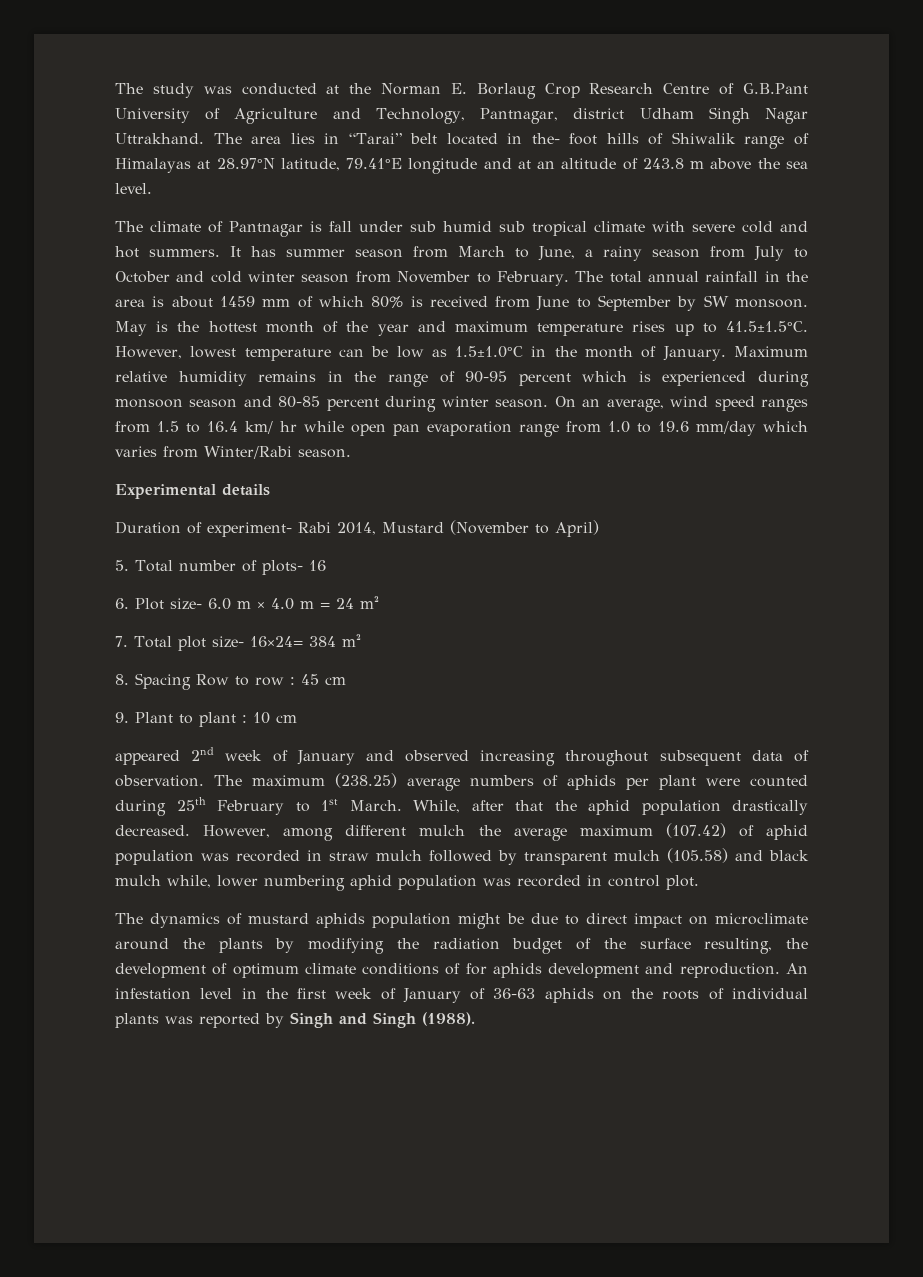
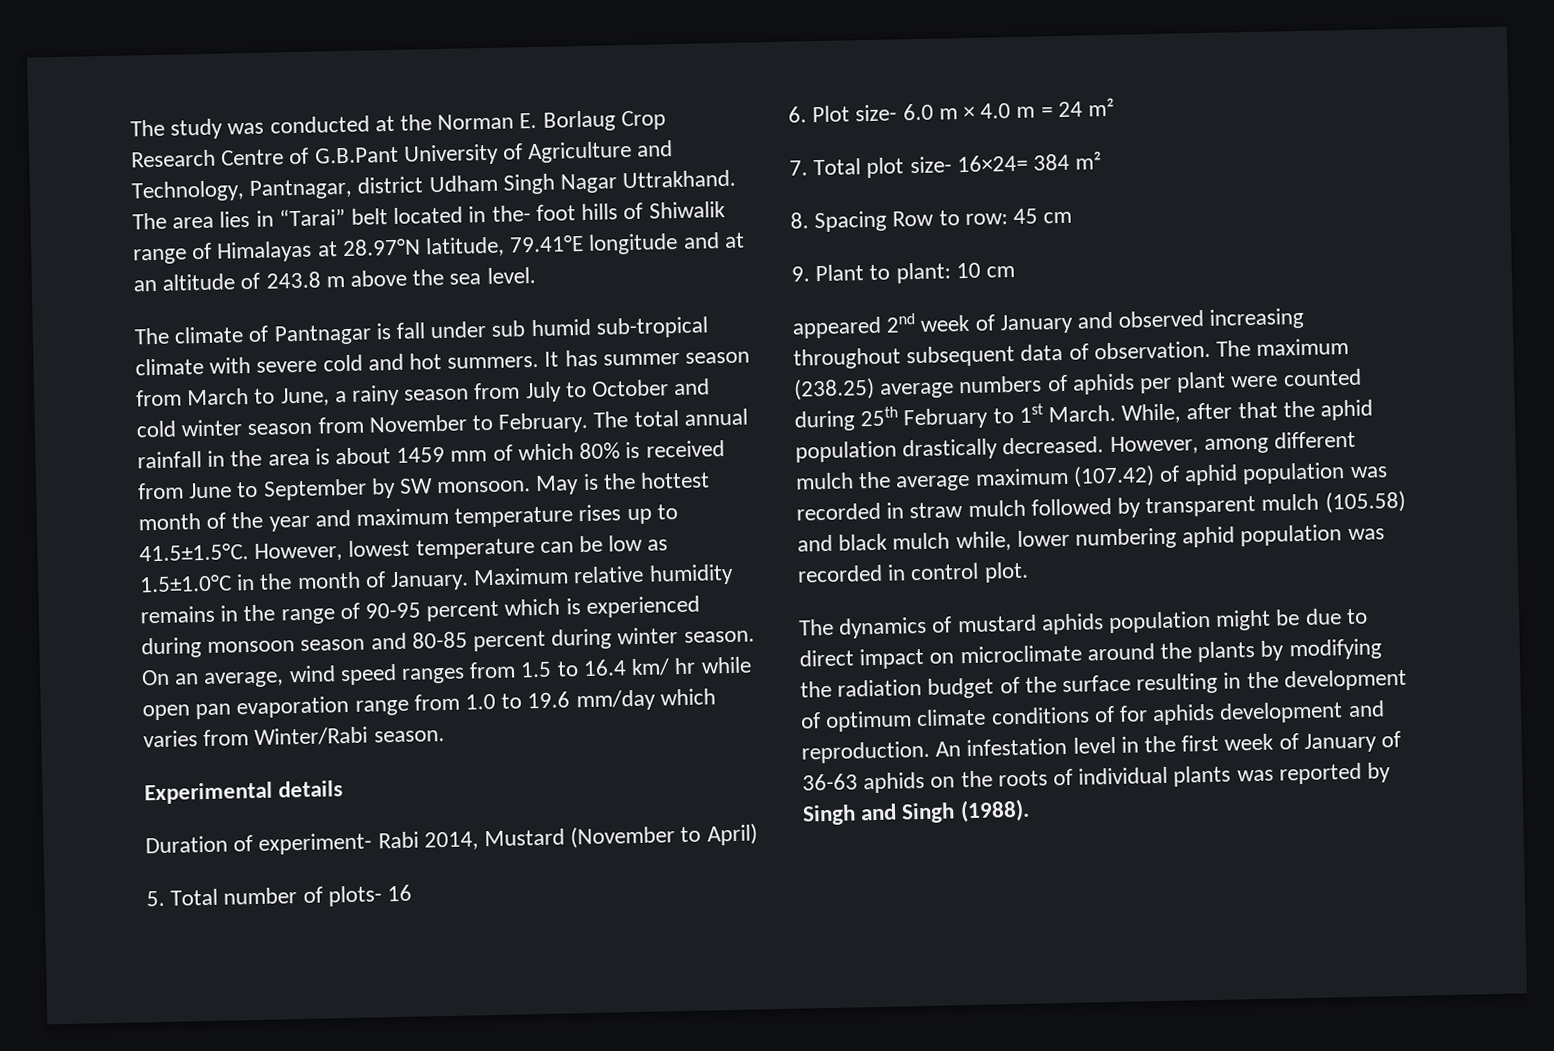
[499,221,587,236] sub tropical -> [595,316,709,339] sub-tropical
[255,677,295,686] row : -> [964,213,1008,226] row:
[199,712,247,727] plant : -> [895,262,951,284] plant:
[704,938,773,954] resulting, -> [1136,672,1242,695] resulting in

